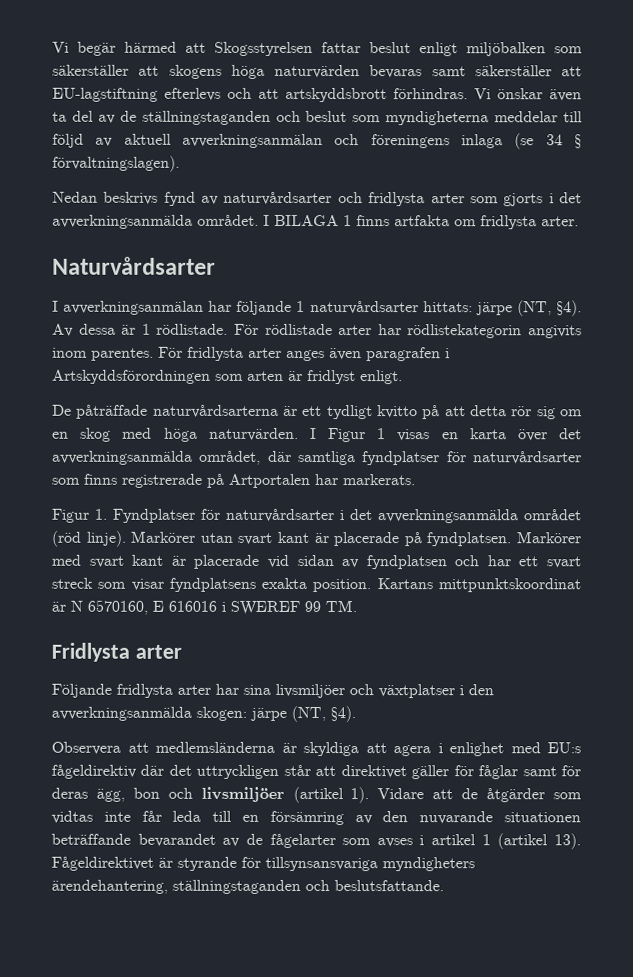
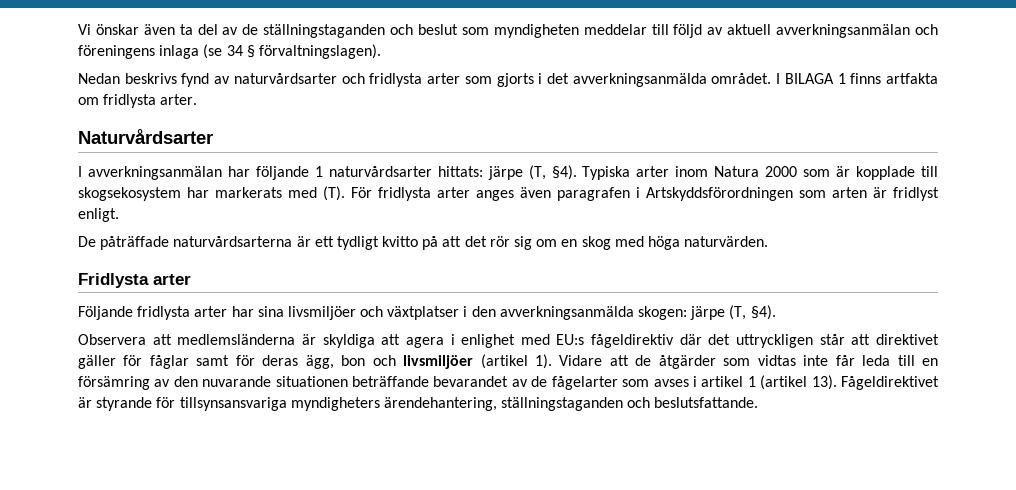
[52,41,583,57] [52,64,582,79] [52,87,491,103] Vi begär härmed att Skogsstyrelsen fattar beslut enligt miljöbalken som säkerställer att skogens höga naturvärden bevaras samt säkerställer att EU-lagstiftning efterlevs och att artskyddsbrott förhindras. Vi -> [78,24,91,35] Vi
[385,111,490,126] myndigheterna -> [493,24,579,38] myndigheten
[516,300,582,317] [52,323,582,339] [52,347,154,361] (NT, §4). Av dessa är 1 rödlistade. För rödlistade arter har rödlistekategorin angivits inom parentes. -> [528,165,939,180] [78,186,345,201] (T, §4). Typiska arter inom Natura 2000 som är kopplade till skogsekosystem har markerats med (T).
[469,405,507,417] detta -> [464,236,487,247] det
[309,427,583,443] [52,450,582,466] [52,473,416,488] [51,508,581,524] [51,530,582,547] [51,554,581,570] [51,577,581,593] [51,599,357,615] I Figur 1 visas en karta över det avverkningsanmälda området, där samtliga fyndplatser för naturvårdsarter som finns registrerade på Artportalen har markerats. // Figur 1. Fyndplatser för naturvårdsarter i det avverkningsanmälda området (röd linje). Markörer utan svart kant är placerade på fyndplatsen. Markörer med svart kant är placerade vid sidan av fyndplatsen och har ett svart streck som visar fyndplatsens exakta position. Kartans mittpunktskoordinat är N 6570160, E 616016 i SWEREF 99 TM. -> (769, 241) none
[291,705,326,723] (NT, -> [729,305,747,320] (T,

